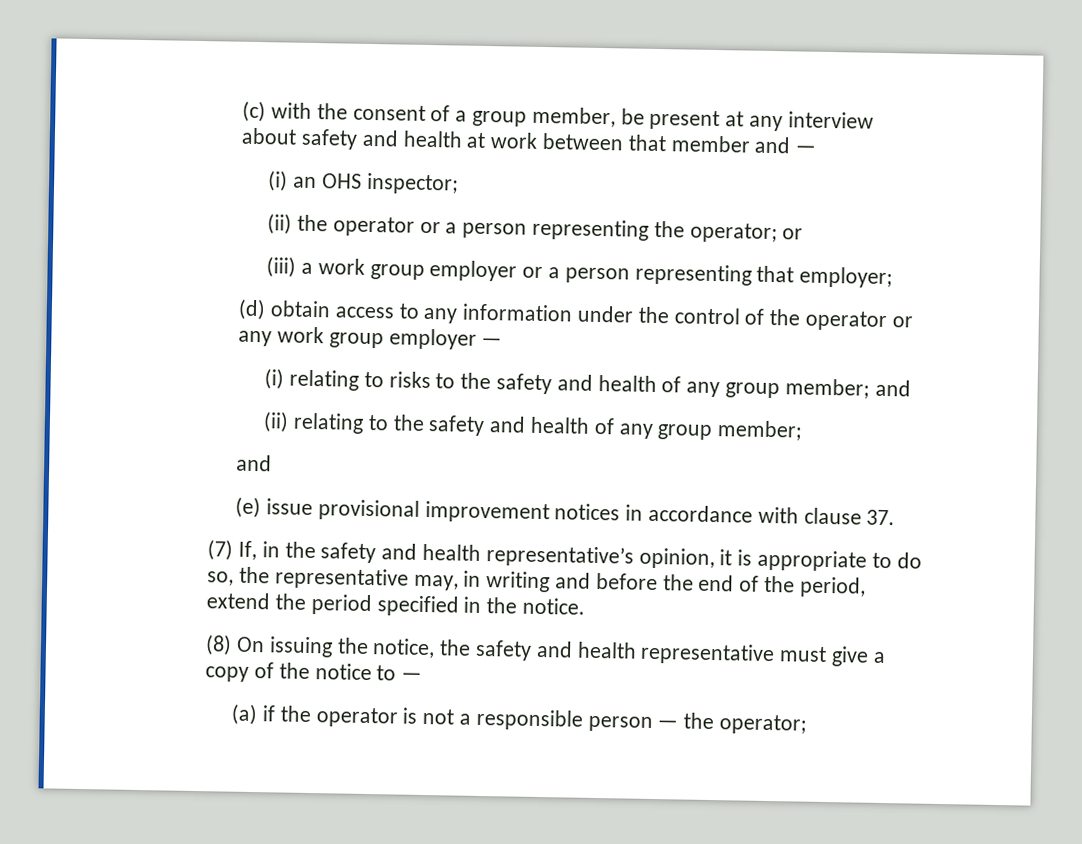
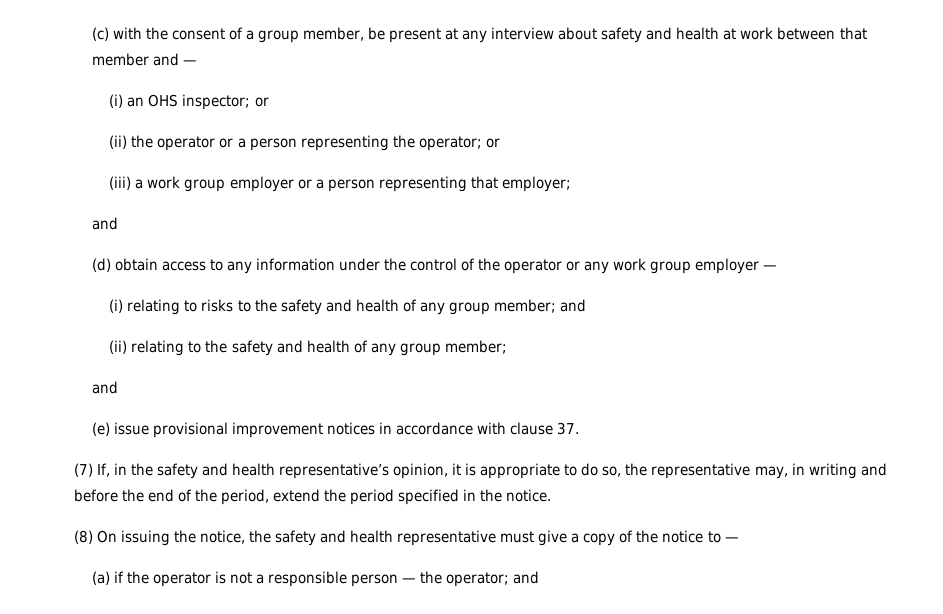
(459, 183) none -> [254,97,269,107] or
(894, 277) none -> [91,217,118,230] // and
(808, 724) none -> [513,571,540,584] and

